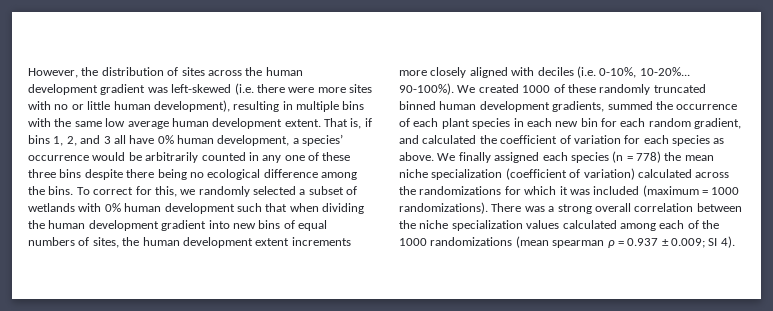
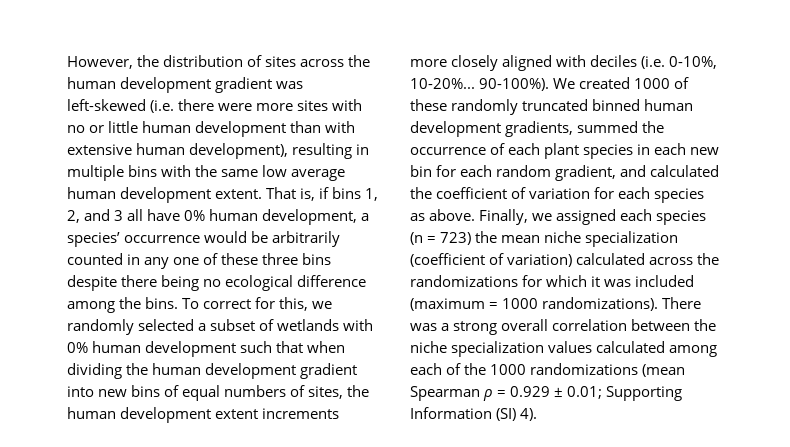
(151, 105) none -> [195,121,356,137] [67,143,186,155] development than with extensive human
[437,152,491,163] We finally -> [479,209,553,225] Finally, we
[636,151,661,163] 778) -> [440,232,472,245] 723)
[552,240,605,248] spearman -> [410,386,480,401] Spearman
[627,238,718,248] 0.937 ± 0.009; SI -> [510,386,683,401] [410,407,517,421] 0.929 ± 0.01; Supporting Information (SI)

